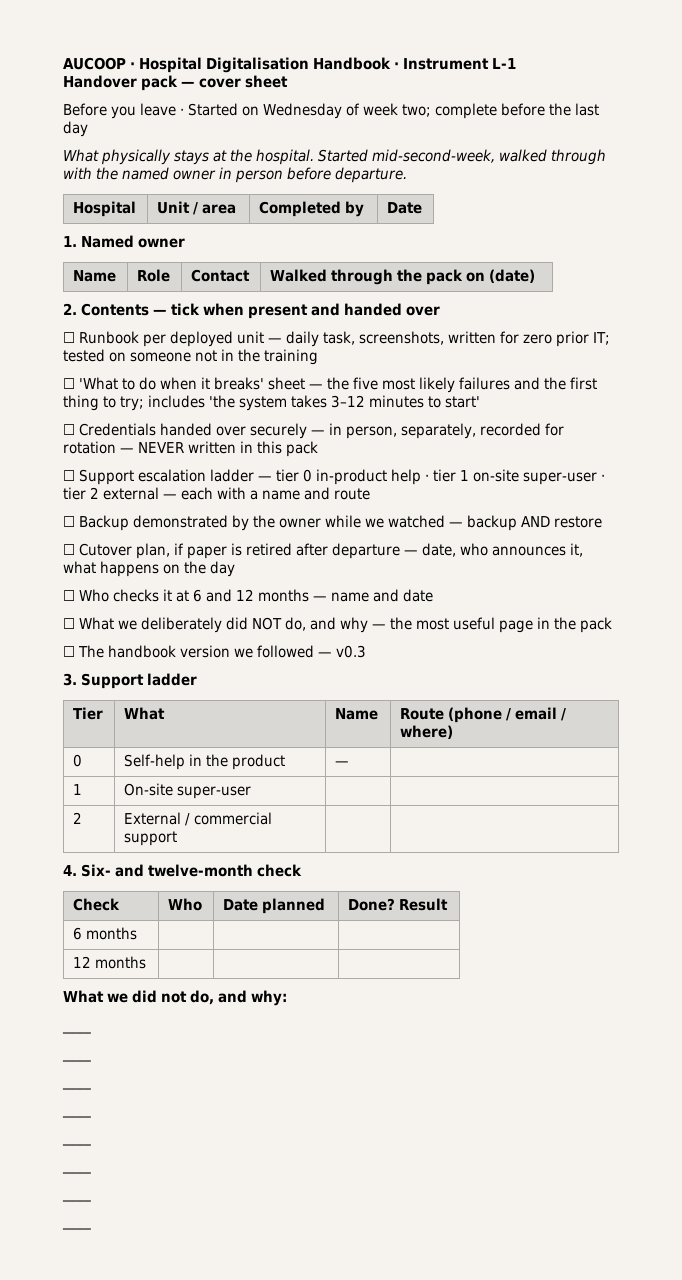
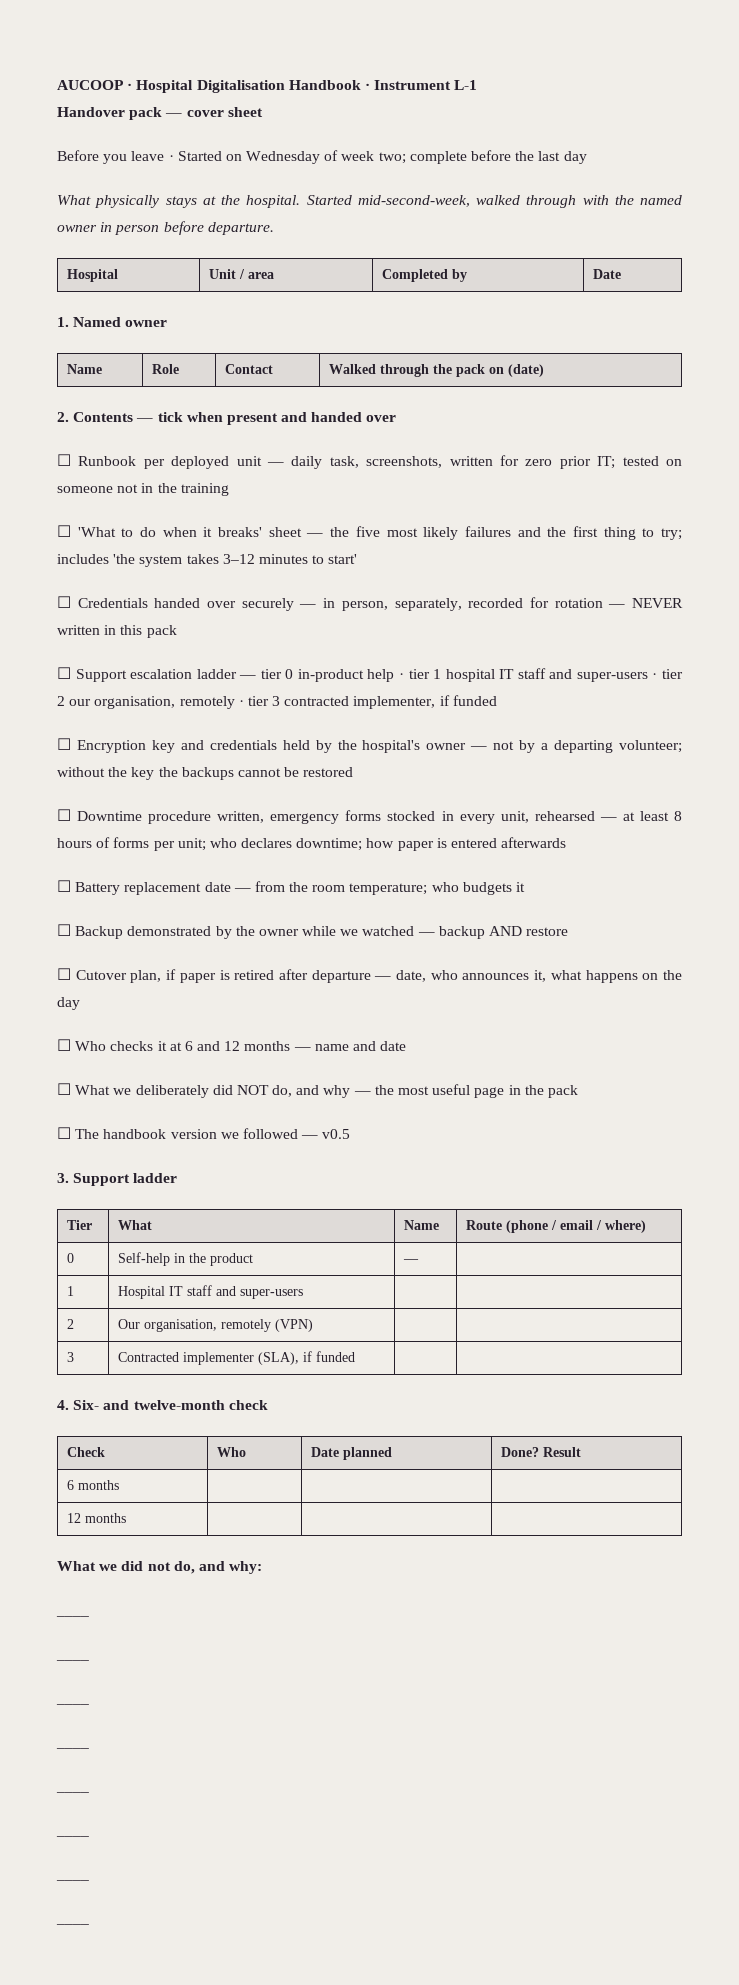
[473,469,605,485] [63,487,370,500] on-site super-user · tier 2 external — each with a name and route -> [445,668,683,682] [57,695,497,709] [57,738,682,753] [57,767,354,780] [57,809,682,824] [57,837,567,851] [57,880,526,895] hospital IT staff and super-users · tier 2 our organisation, remotely · tier 3 contracted implementer, if funded // ☐ Encryption key and credentials held by the hospital's owner — not by a departing volunteer; without the key the backups cannot be restored // ☐ Downtime procedure written, emergency forms stocked in every unit, rehearsed — at least 8 hours of forms per unit; who declares downtime; how paper is entered afterwards // ☐ Battery replacement date — from the room temperature; who budgets it
[336,645,366,658] v0.3 -> [322,1129,351,1139] v0.5
[124,783,252,799] [73,812,83,824] [124,812,273,826] [124,831,178,846] On-site super-user | | // 2 | External / commercial support -> [118,1285,304,1299] [67,1319,75,1329] [118,1319,314,1332] [67,1352,75,1362] [118,1351,356,1365] Hospital IT staff and super-users | | // 2 | Our organisation, remotely (VPN) | | // 3 | Contracted implementer (SLA), if funded

